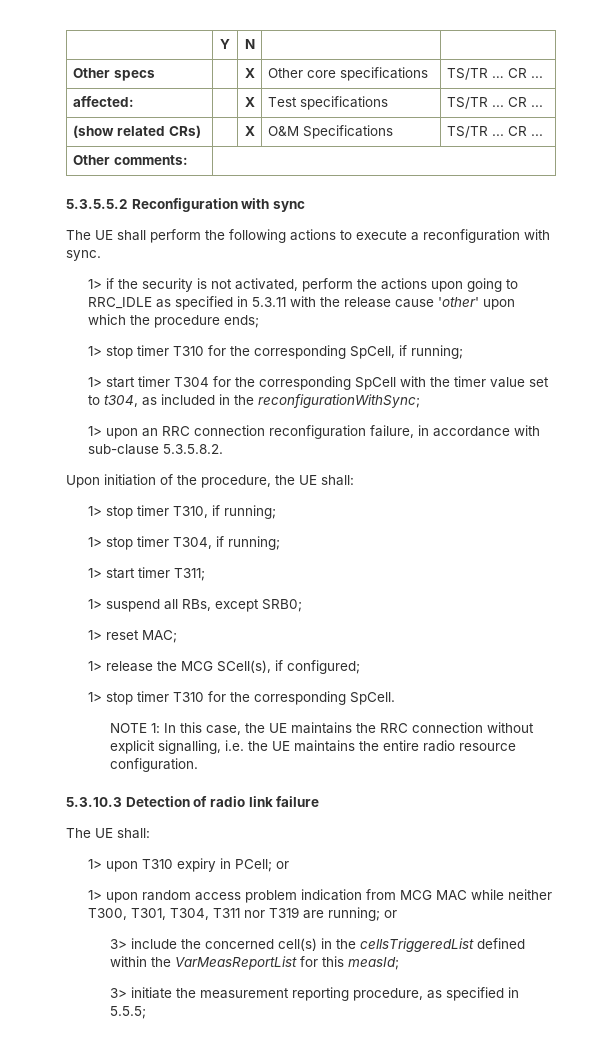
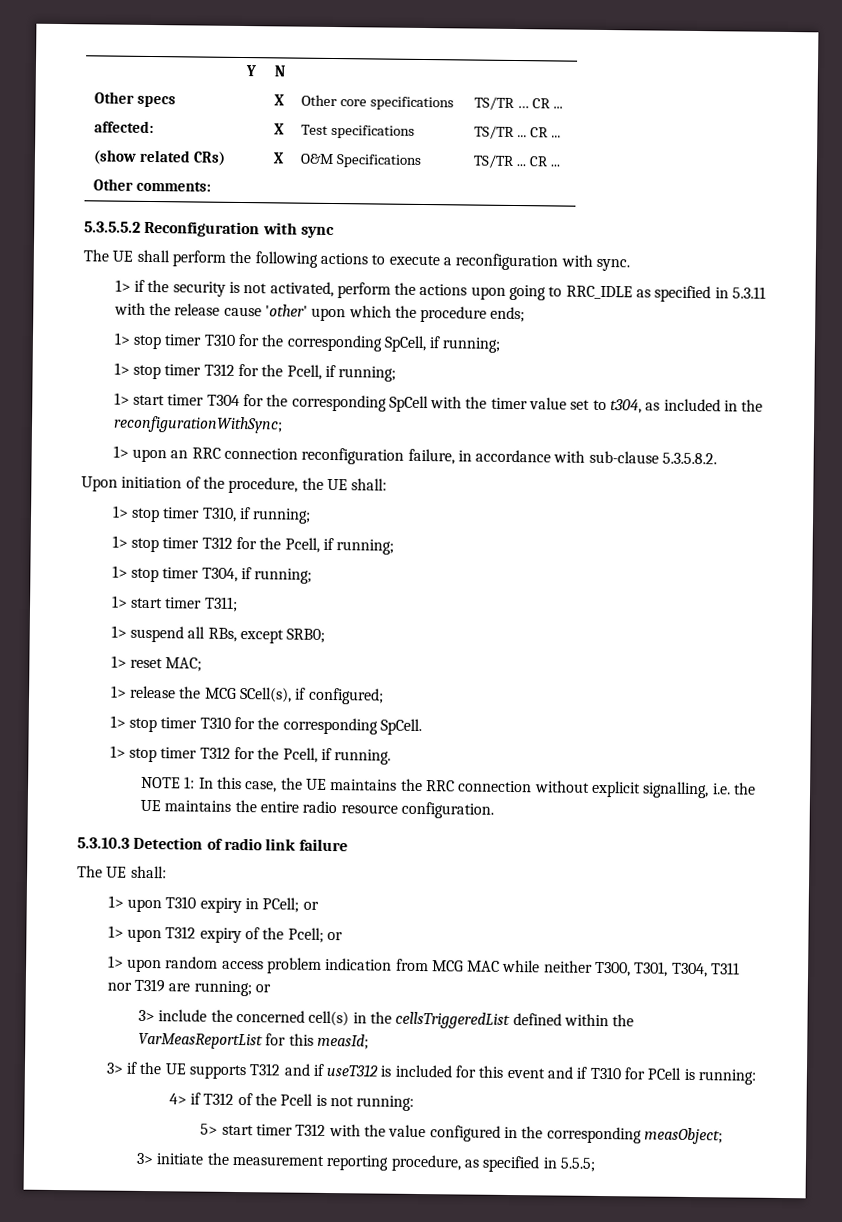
(463, 352) none -> [113,362,397,382] // 1> stop timer T312 for the Pcell, if running;
(276, 512) none -> [111,535,395,555] // 1> stop timer T312 for the Pcell, if running;
(395, 698) none -> [109,745,392,765] // 1> stop timer T312 for the Pcell, if running.
(289, 865) none -> [107,925,343,944] // 1> upon T312 expiry of the Pcell; or
(399, 963) none -> [105,1061,756,1085] [168,1092,415,1111] [200,1123,723,1145] // 3> if the UE supports T312 and if useT312 is included for this event and if T310 for PCell is running: // 4> if T312 of the Pcell is not running: // 5> start timer T312 with the value configured in the corresponding measObject;

